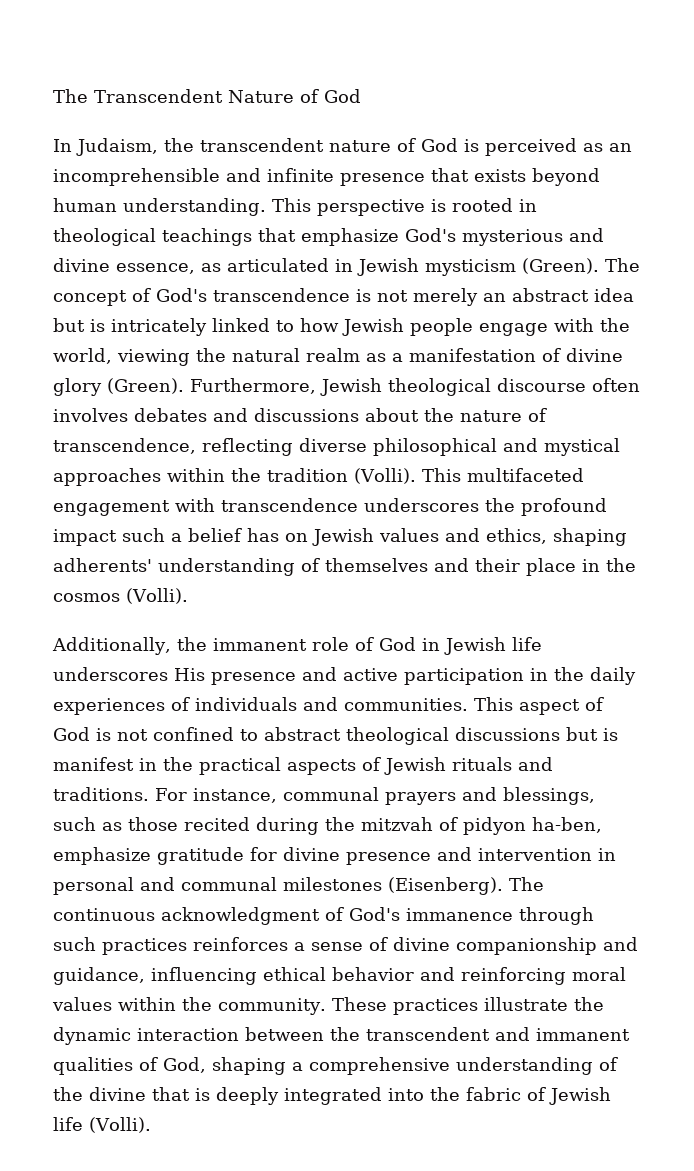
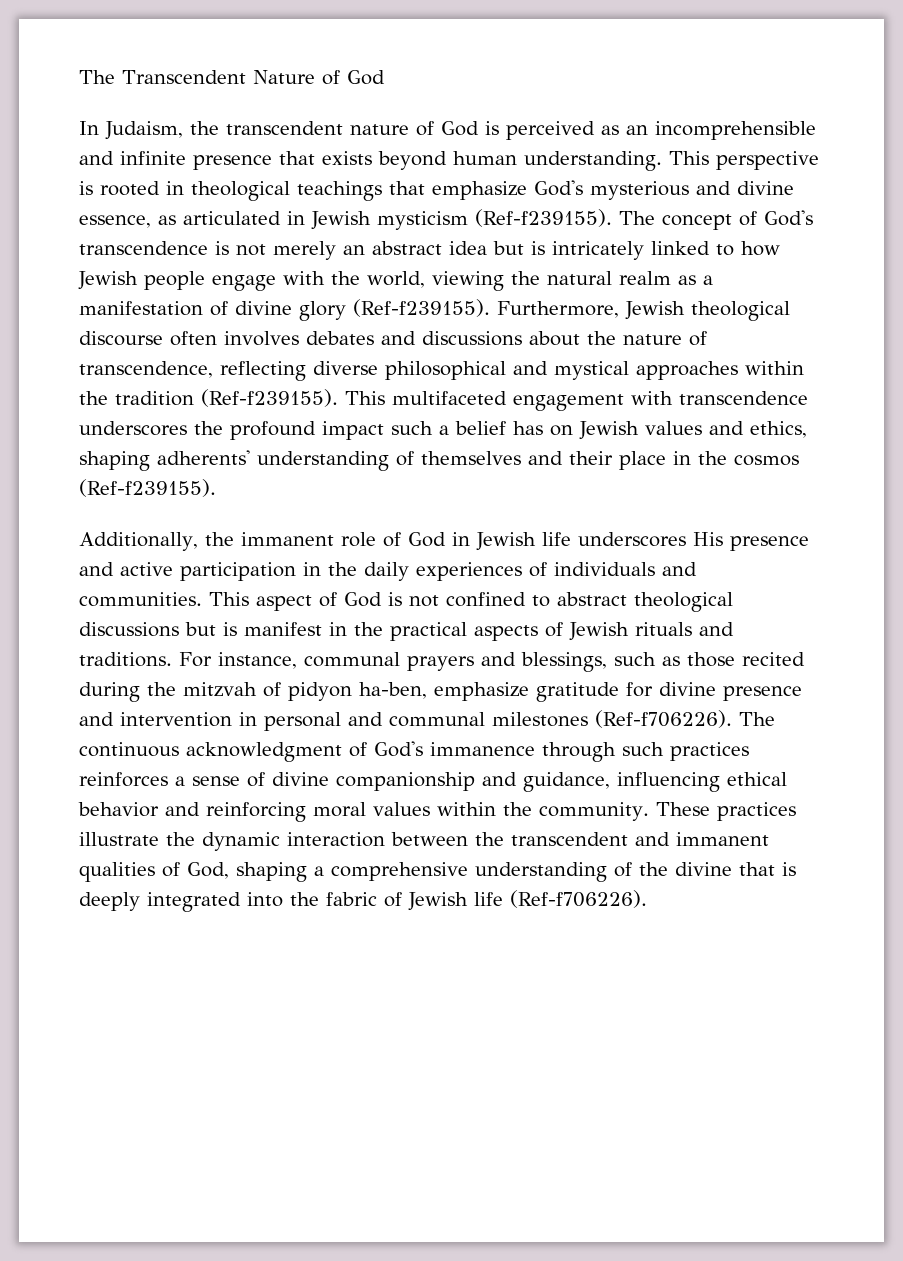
[522,258,599,274] (Green). -> [475,209,612,227] (Ref-f239155).
[107,378,184,394] (Green). -> [353,299,490,317] (Ref-f239155).
[354,468,416,484] (Volli). -> [201,389,338,407] (Ref-f239155).
[126,588,188,604] (Volli). -> [79,479,216,497] (Ref-f239155).
[388,877,503,895] (Eisenberg). -> [595,710,732,728] (Ref-f706226).
[89,1117,151,1133] (Volli). -> [510,890,647,908] (Ref-f706226).

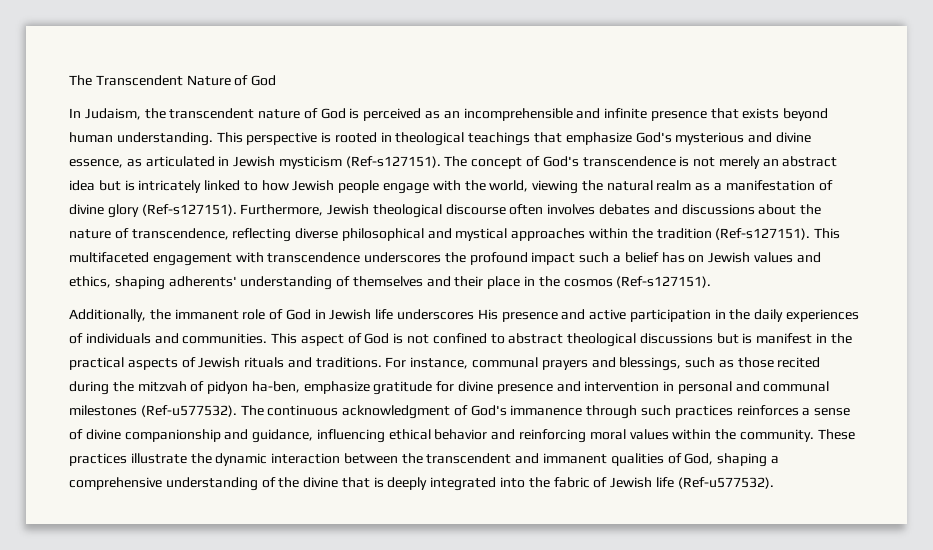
[475,209,612,227] (Ref-f239155). -> [345,156,441,168] (Ref-s127151).
[353,299,490,317] (Ref-f239155). -> [141,204,237,216] (Ref-s127151).
[201,389,338,407] (Ref-f239155). -> [715,228,811,240] (Ref-s127151).
[79,479,216,497] (Ref-f239155). -> [616,276,712,288] (Ref-s127151).
[595,710,732,728] (Ref-f706226). -> [140,405,237,417] (Ref-u577532).
[510,890,647,908] (Ref-f706226). -> [677,477,774,489] (Ref-u577532).

